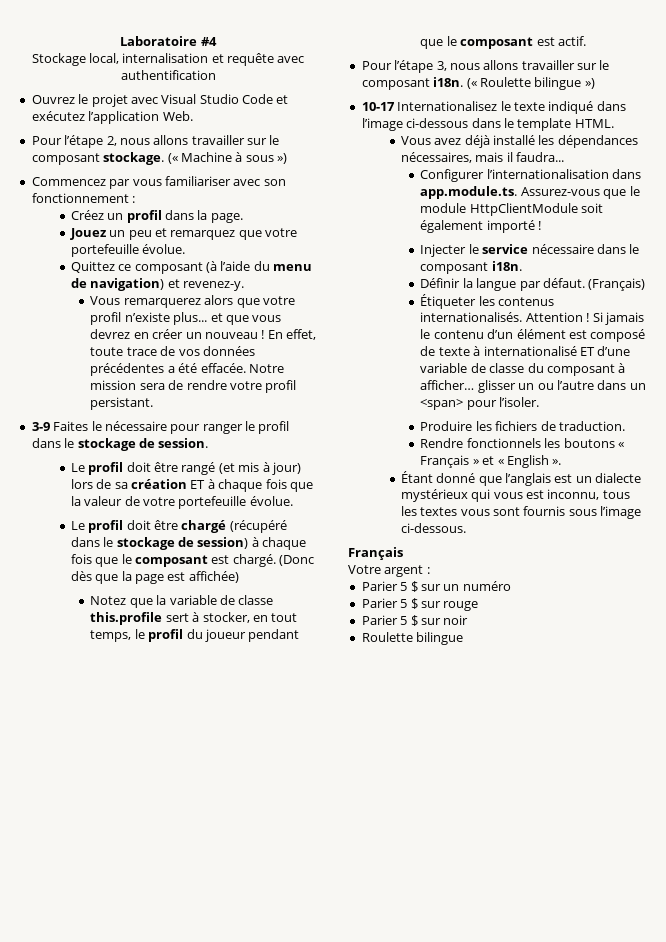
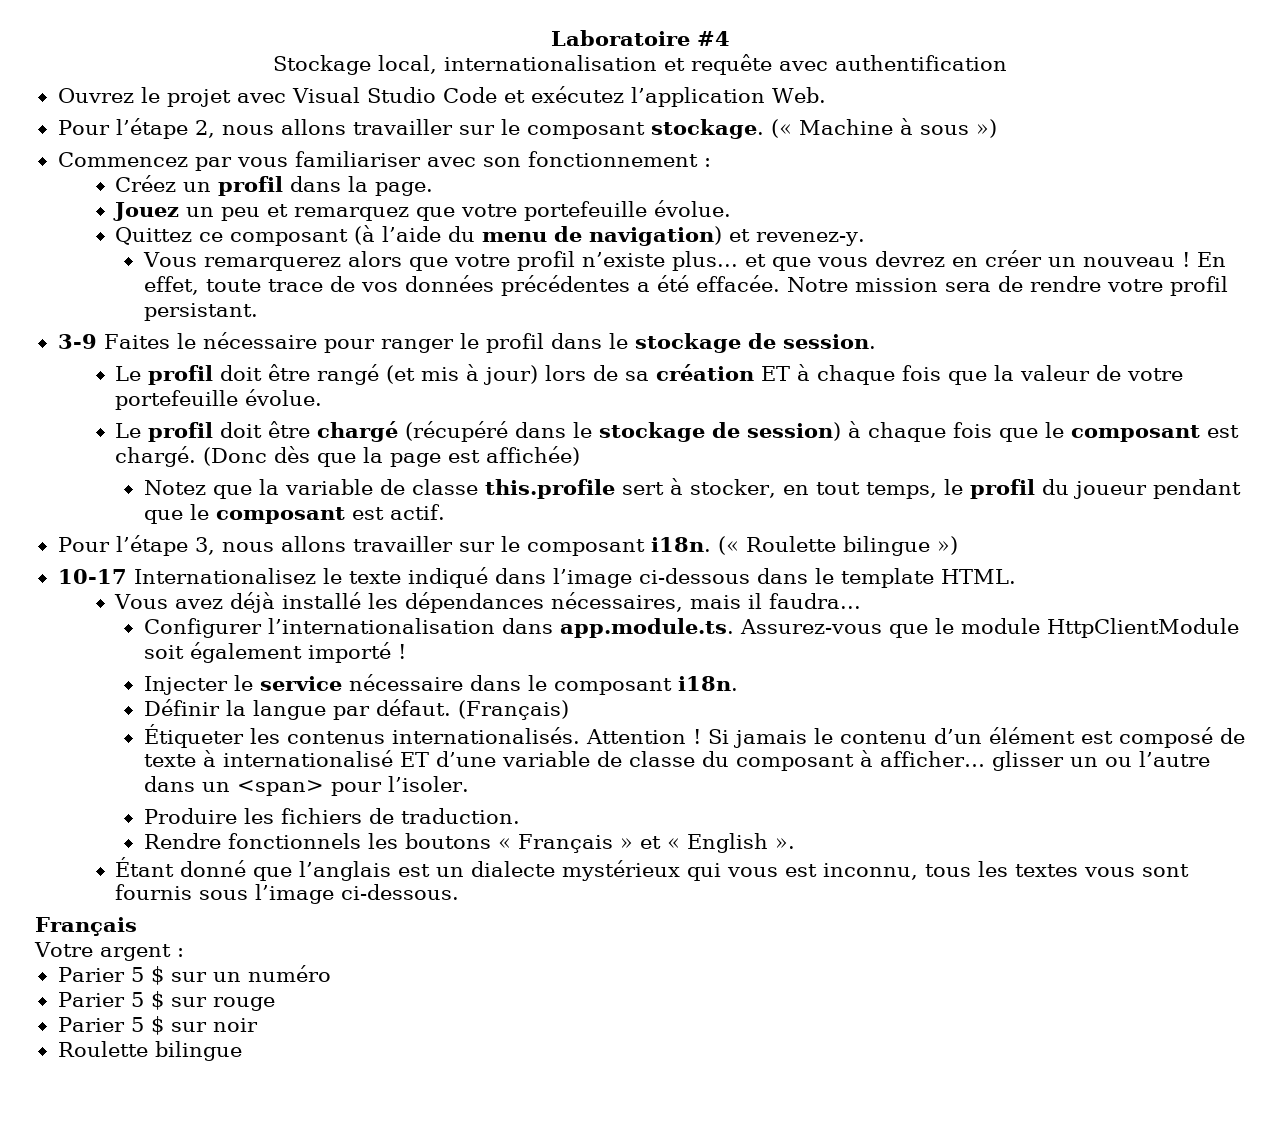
[122,53,209,63] internalisation -> [444,55,657,71] internationalisation

